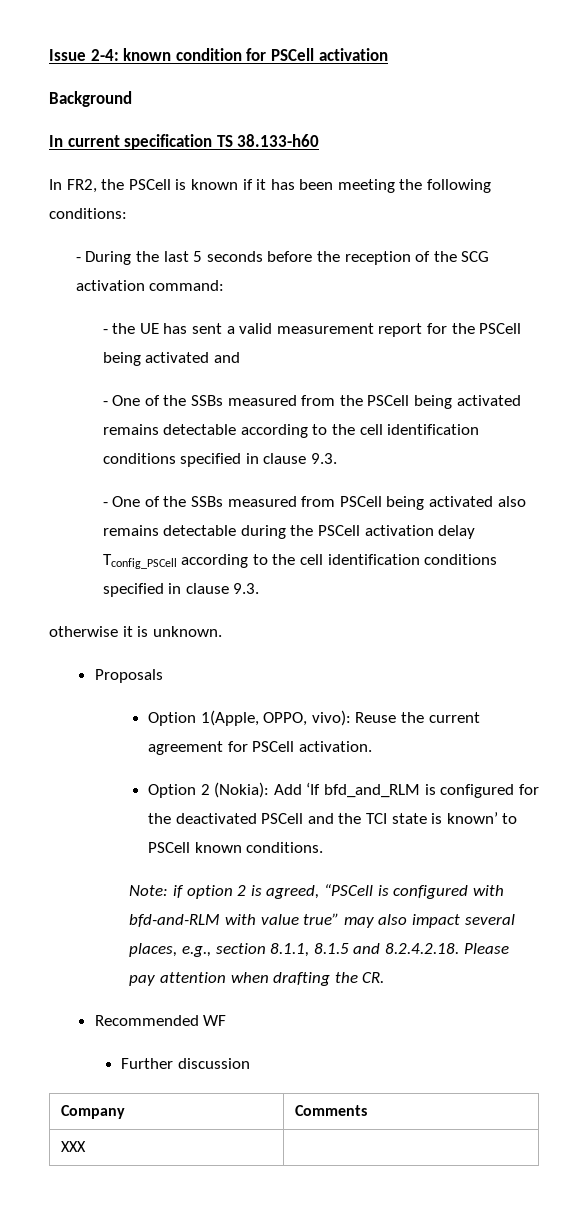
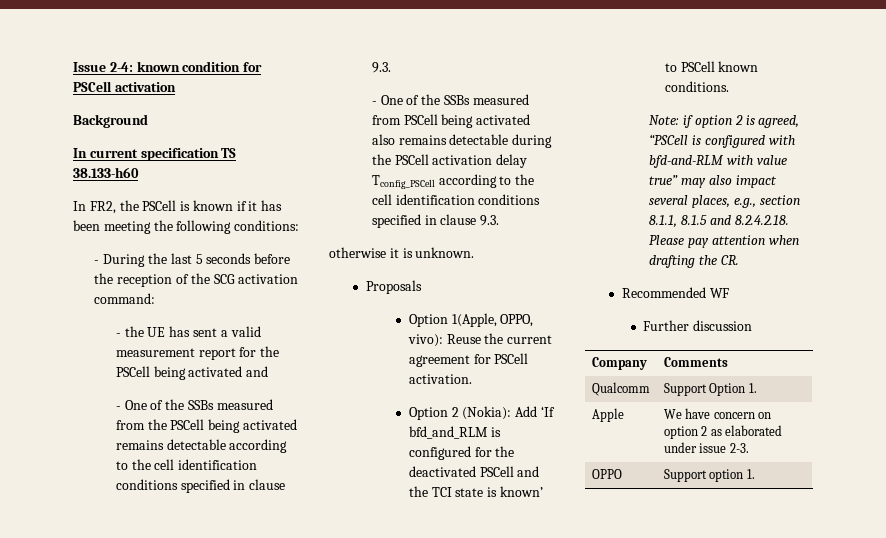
[61,1141,87,1152] XXX | -> [591,382,650,396] [663,383,757,396] [591,408,624,422] [663,408,771,419] [663,425,782,439] [663,442,749,453] [591,469,622,479] [663,469,755,482] Qualcomm | Support Option 1. // Apple | We have concern on option 2 as elaborated under issue 2-3. // OPPO | Support option 1.

